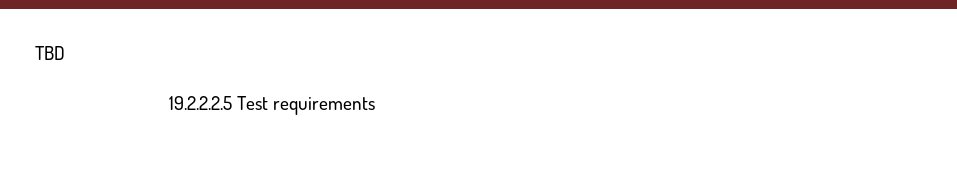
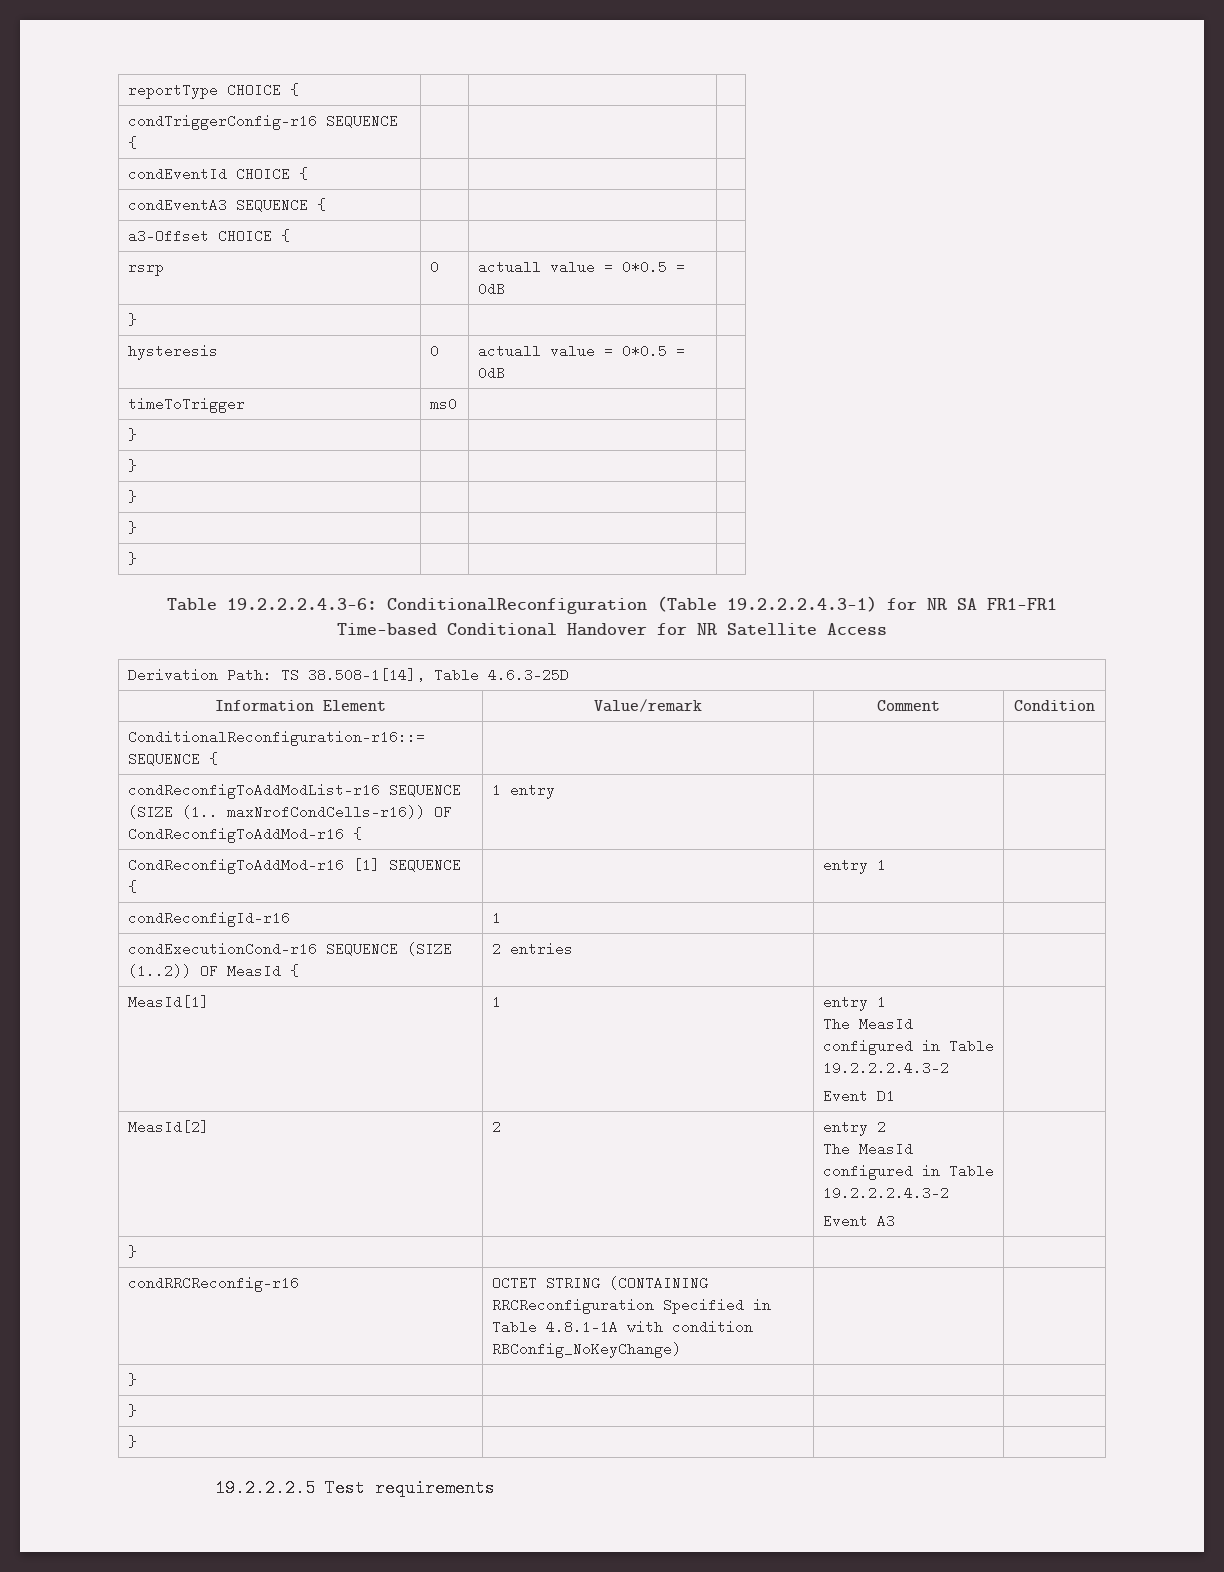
[35,46,65,60] TBD -> [127,83,299,99] [127,114,398,130] [127,136,137,149] [127,167,308,181] [127,198,326,212] [127,229,290,243] [127,265,164,276] [429,260,439,274] [477,260,685,274] [477,282,505,296] [127,313,137,326] [127,344,218,360] [429,344,439,358] [477,344,685,358] [477,366,505,380] [127,397,245,413] [429,397,457,411] [127,428,137,441] [127,459,137,472] [127,490,137,503] [127,521,137,534] [127,552,137,565] [167,596,1057,614] [337,623,887,636] [127,668,569,682] [215,700,386,712] [594,699,702,712] [877,700,940,711] [1014,700,1095,711] [127,730,425,746] [127,752,218,766] [127,783,461,799] [127,805,452,819] [127,827,362,843] [491,783,555,799] [127,858,461,874] [127,880,137,893] [822,858,886,874] [127,911,290,927] [491,911,501,925] [127,942,452,956] [127,964,299,978] [491,942,573,956] [127,995,209,1009] [491,995,501,1009] [822,995,886,1011] [822,1017,913,1031] [822,1039,994,1055] [822,1061,949,1075] [822,1089,895,1103] [127,1120,209,1134] [491,1120,501,1134] [822,1120,886,1136] [822,1142,913,1156] [822,1164,994,1180] [822,1186,949,1200] [822,1214,895,1228] [127,1245,137,1258] [127,1276,299,1292] [491,1276,708,1290] [491,1298,771,1314] [491,1320,753,1334] [491,1342,681,1358] [127,1373,137,1386] [127,1404,137,1417] [127,1435,137,1448] reportType CHOICE { | | | // condTriggerConfig-r16 SEQUENCE { | | | // condEventId CHOICE { | | | // condEventA3 SEQUENCE { | | | // a3-Offset CHOICE { | | | // rsrp | 0 | actuall value = 0*0.5 = 0dB | // } | | | // hysteresis | 0 | actuall value = 0*0.5 = 0dB | // timeToTrigger | ms0 | | // } | | | // } | | | // } | | | // } | | | // } | | | // Table 19.2.2.2.4.3-6: ConditionalReconfiguration (Table 19.2.2.2.4.3-1) for NR SA FR1-FR1 Time-based Conditional Handover for NR Satellite Access // Derivation Path: TS 38.508-1[14], Table 4.6.3-25D // Information Element | Value/remark | Comment | Condition // ConditionalReconfiguration-r16::= SEQUENCE { | | | // condReconfigToAddModList-r16 SEQUENCE (SIZE (1.. maxNrofCondCells-r16)) OF CondReconfigToAddMod-r16 { | 1 entry | | // CondReconfigToAddMod-r16 [1] SEQUENCE { | | entry 1 | // condReconfigId-r16 | 1 | | // condExecutionCond-r16 SEQUENCE (SIZE (1..2)) OF MeasId { | 2 entries | | // MeasId[1] | 1 | entry 1 // The MeasId configured in Table 19.2.2.2.4.3-2 // Event D1 | // MeasId[2] | 2 | entry 2 // The MeasId configured in Table 19.2.2.2.4.3-2 // Event A3 | // } | | | // condRRCReconfig-r16 | OCTET STRING (CONTAINING RRCReconfiguration Specified in Table 4.8.1-1A with condition RBConfig_NoKeyChange) | | // } | | | // } | | | // } | | |

